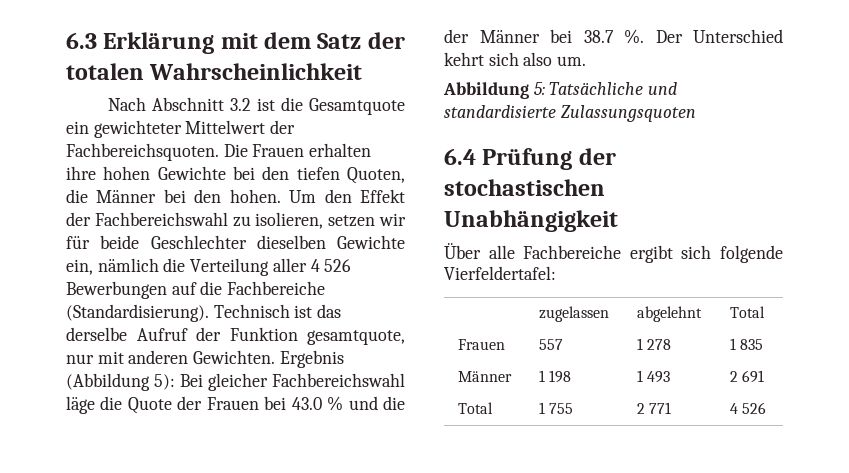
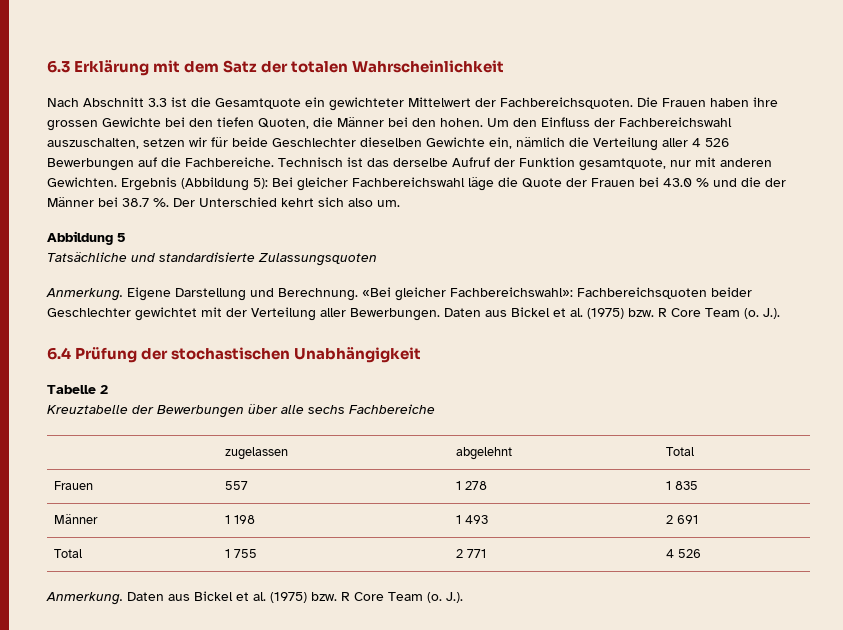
[230,98,252,111] 3.2 -> [148,98,167,107] 3.3
[309,143,372,157] [66,166,151,180] erhalten ihre hohen -> [710,97,778,107] [47,120,98,131] haben ihre grossen
[360,189,406,203] Effekt -> [541,117,590,127] Einfluss
[232,212,324,229] zu isolieren, -> [47,138,139,149] auszuschalten,
[227,281,326,295] [66,304,209,322] Fachbereiche (Standardisierung). -> [185,157,274,167] Fachbereiche.
[533,82,545,95] 5: -> [117,233,126,242] 5 //
(696, 113) none -> [46,287,752,301] [47,307,780,321] // Anmerkung. Eigene Darstellung und Berechnung. «Bei gleicher Fachbereichswahl»: Fachbereichsquoten beider Geschlechter gewichtet mit der Verteilung aller Bewerbungen. Daten aus Bickel et al. (1975) bzw. R Core Team (o. J.).
[444,243,783,263] [444,266,556,280] Über alle Fachbereiche ergibt sich folgende Vierfeldertafel: -> [47,385,108,394] [47,404,435,418] Tabelle 2 // Kreuztabelle der Bewerbungen über alle sechs Fachbereiche
(766, 408) none -> [46,591,463,605] // Anmerkung. Daten aus Bickel et al. (1975) bzw. R Core Team (o. J.).

